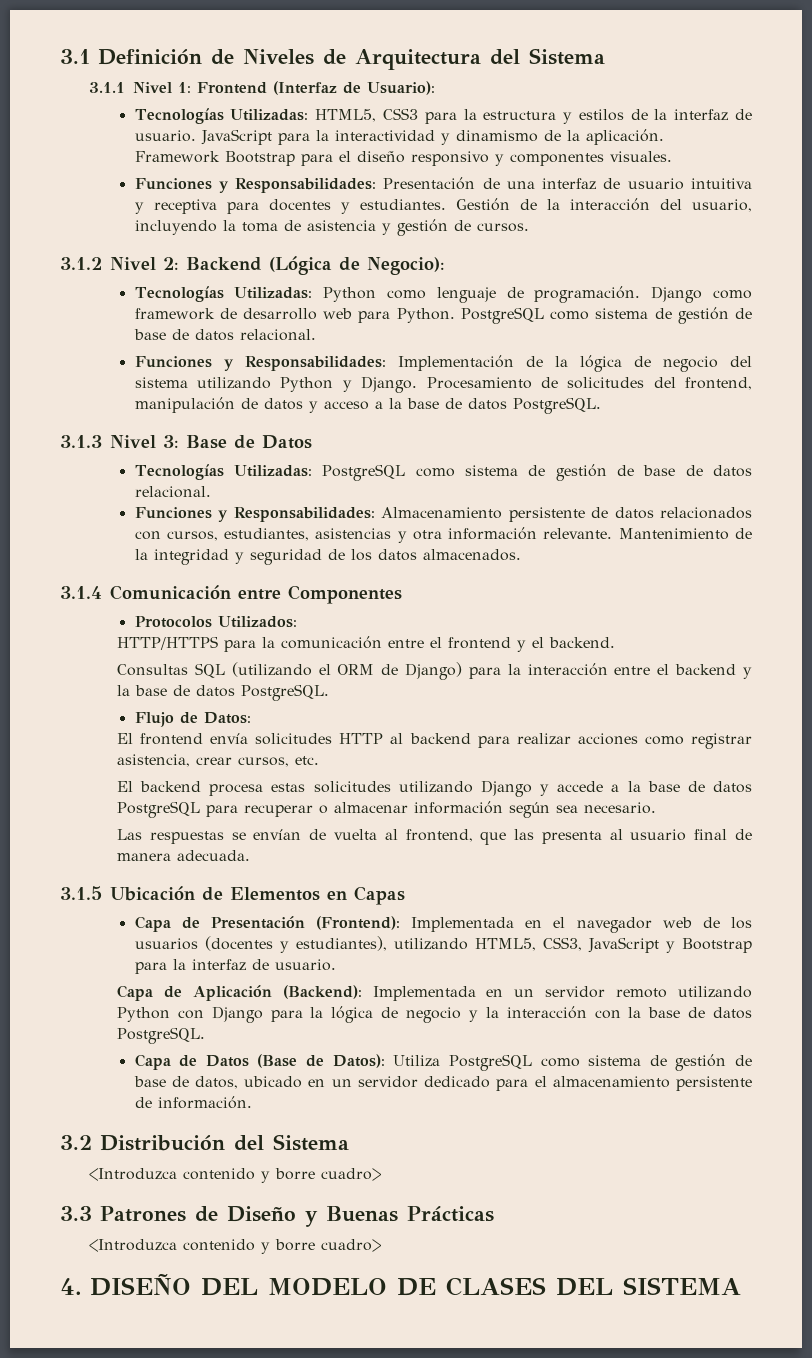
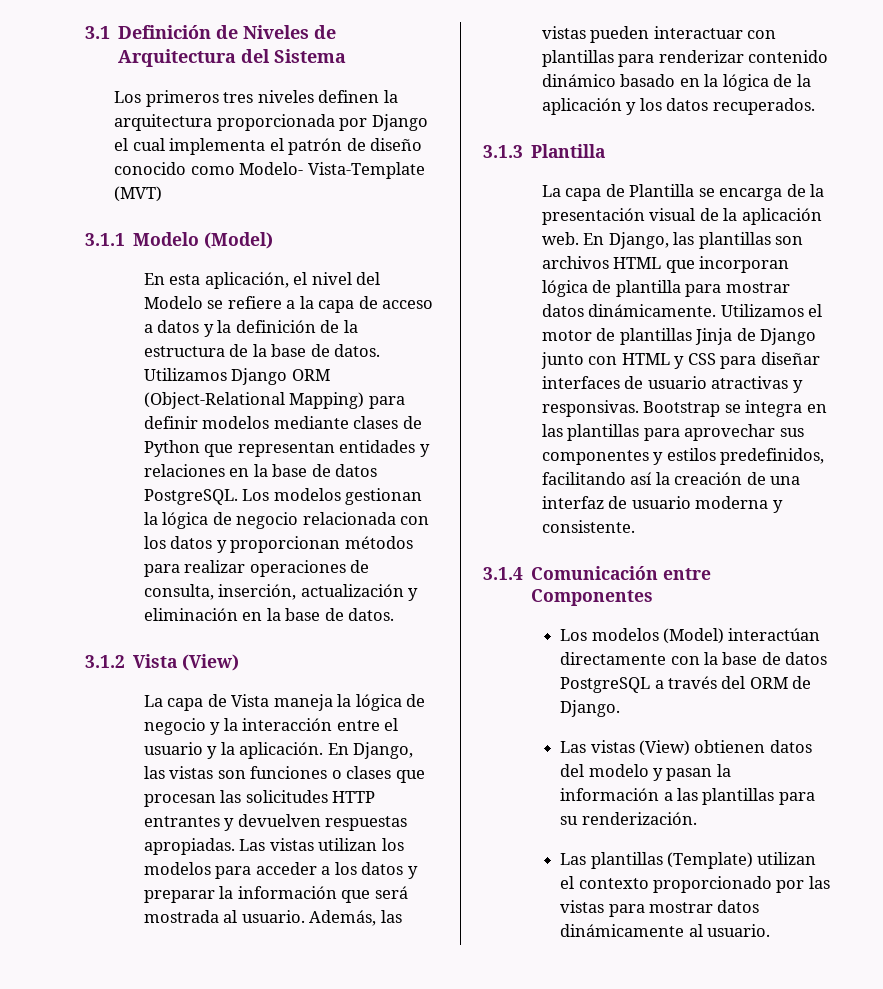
[88,81,435,95] [134,108,753,124] [134,129,664,145] [134,151,672,166] [134,177,752,193] [134,198,753,214] [134,219,529,236] [60,256,445,275] [134,286,752,303] [134,307,752,324] [133,329,316,341] [134,355,752,372] [134,376,752,393] [134,397,601,414] [60,435,312,449] [134,464,753,481] [134,486,211,498] [134,507,753,522] [134,527,752,543] [134,549,521,565] [60,585,402,604] [134,616,297,628] [117,636,616,652] [117,662,753,680] [117,684,330,701] [134,712,251,727] [117,733,753,749] [117,754,320,767] [117,780,752,797] [117,801,657,818] [117,829,752,845] [117,850,251,861] [60,886,405,905] [134,916,753,933] [134,936,752,953] [134,959,336,974] [117,985,752,1001] [117,1006,303,1023] 3.1.1 Nivel 1: Frontend (Interfaz de Usuario): // Tecnologías Utilizadas: HTML5, CSS3 para la estructura y estilos de la interfaz de usuario. JavaScript para la interactividad y dinamismo de la aplicación. Framework Bootstrap para el diseño responsivo y componentes visuales. // Funciones y Responsabilidades: Presentación de una interfaz de usuario intuitiva y receptiva para docentes y estudiantes. Gestión de la interacción del usuario, incluyendo la toma de asistencia y gestión de cursos. // 3.1.2 Nivel 2: Backend (Lógica de Negocio): // Tecnologías Utilizadas: Python como lenguaje de programación. Django como framework de desarrollo web para Python. PostgreSQL como sistema de gestión de base de datos relacional. // Funciones y Responsabilidades: Implementación de la lógica de negocio del sistema utilizando Python y Django. Procesamiento de solicitudes del frontend, manipulación de datos y acceso a la base de datos PostgreSQL. // 3.1.3 Nivel 3: Base de Datos // Tecnologías Utilizadas: PostgreSQL como sistema de gestión de base de datos relacional. // Funciones y Responsabilidades: Almacenamiento persistente de datos relacionados con cursos, estudiantes, asistencias y otra información relevante. Mantenimiento de la integridad y seguridad de los datos almacenados. // 3.1.4 Comunicación entre Componentes // Protocolos Utilizados: // HTTP/HTTPS para la comunicación entre el frontend y el backend. // Consultas SQL (utilizando el ORM de Django) para la interacción entre el backend y la base de datos PostgreSQL. // Flujo de Datos: // El frontend envía solicitudes HTTP al backend para realizar acciones como registrar asistencia, crear cursos, etc. // El backend procesa estas solicitudes utilizando Django y accede a la base de datos PostgreSQL para recuperar o almacenar información según sea necesario. // Las respuestas se envían de vuelta al frontend, que las presenta al usuario final de manera adecuada. // 3.1.5 Ubicación de Elementos en Capas // Capa de Presentación (Frontend): Implementada en el navegador web de los usuarios (docentes y estudiantes), utilizando HTML5, CSS3, JavaScript y Bootstrap para la interfaz de usuario. // Capa de Aplicación (Backend): Implementada en un servidor remoto utilizando Python con Django para -> [114,90,398,107] [114,114,428,131] [114,138,423,155] [114,162,425,179] [114,186,163,202] [85,232,274,249] [143,272,381,289] [143,296,434,313] [143,320,358,337] [143,344,381,357] [143,368,330,385] [143,392,405,409] [143,416,422,429] [143,440,430,457] [143,464,378,477] [143,488,423,505] [143,512,430,529] [143,536,413,553] [143,560,370,577] [143,584,419,601] [143,608,395,621] [85,654,240,671] [143,694,333,711] Los primeros tres niveles definen la arquitectura proporcionada por Django el cual implementa el patrón de diseño conocido como Modelo- Vista-Template (MVT) // 3.1.1 Modelo (Model) // En esta aplicación, el nivel del Modelo se refiere a la capa de acceso a datos y la definición de la estructura de la base de datos. Utilizamos Django ORM (Object-Relational Mapping) para definir modelos mediante clases de Python que representan entidades y relaciones en la base de datos PostgreSQL. Los modelos gestionan la lógica de negocio relacionada con los datos y proporcionan métodos para realizar operaciones de consulta, inserción, actualización y eliminación en la base de datos. // 3.1.2 Vista (View) // La capa de Vista maneja
(587, 1012) none -> [336,718,399,731] [143,742,414,759] [143,766,425,783] [143,790,376,807] [143,814,408,831] [143,838,404,855] [143,862,418,879] [143,886,408,903] [143,910,402,926] [541,26,777,43] [541,50,829,67] [541,74,811,91] [541,98,815,115] [483,144,606,158] [541,184,825,201] [541,208,822,225] [541,232,804,249] [541,256,790,273] [541,280,790,297] [541,304,823,317] [541,328,817,345] [540,352,820,369] [541,376,803,393] [541,400,827,417] [541,424,804,441] [541,448,825,465] [541,472,801,485] [541,496,783,513] [541,520,635,533] [483,566,712,580] [531,589,654,606] [560,628,821,644] [560,652,667,665] entre el usuario y la aplicación. En Django, las vistas son funciones o clases que procesan las solicitudes HTTP entrantes y devuelven respuestas apropiadas. Las vistas utilizan los modelos para acceder a los datos y preparar la información que será mostrada al usuario. Además, las vistas pueden interactuar con plantillas para renderizar contenido dinámico basado en la lógica de la aplicación y los datos recuperados. // 3.1.3 Plantilla // La capa de Plantilla se encarga de la presentación visual de la aplicación web. En Django, las plantillas son archivos HTML que incorporan lógica de plantilla para mostrar datos dinámicamente. Utilizamos el motor de plantillas Jinja de Django junto con HTML y CSS para diseñar interfaces de usuario atractivas y responsivas. Bootstrap se integra en las plantillas para aprovechar sus componentes y estilos predefinidos, facilitando así la creación de una interfaz de usuario moderna y consistente. // 3.1.4 Comunicación entre Componentes // Los modelos (Model) interactúan directamente
[117,1027,206,1044] [134,1054,753,1071] [133,1076,753,1091] [134,1096,252,1109] [60,1134,349,1151] [88,1168,381,1183] [60,1206,494,1227] [88,1239,381,1254] [60,1273,741,1296] PostgreSQL. // Capa de Datos (Base de Datos): Utiliza PostgreSQL como sistema de gestión de base de datos, ubicado en un servidor dedicado para el almacenamiento persistente de información. // 3.2 Distribución del Sistema // <Introduzca contenido y borre cuadro> // 3.3 Patrones de Diseño y Buenas Prácticas // <Introduzca contenido y borre cuadro> // 4. DISEÑO DEL MODELO DE CLASES DEL SISTEMA -> [560,676,812,693] [560,700,621,717] [560,740,812,756] [560,764,731,781] [560,788,815,805] [560,812,697,825] [560,852,817,869] [560,876,830,893] [560,900,760,917] [560,924,770,937] PostgreSQL a través del ORM de Django. // Las vistas (View) obtienen datos del modelo y pasan la información a las plantillas para su renderización. // Las plantillas (Template) utilizan el contexto proporcionado por las vistas para mostrar datos dinámicamente al usuario.

